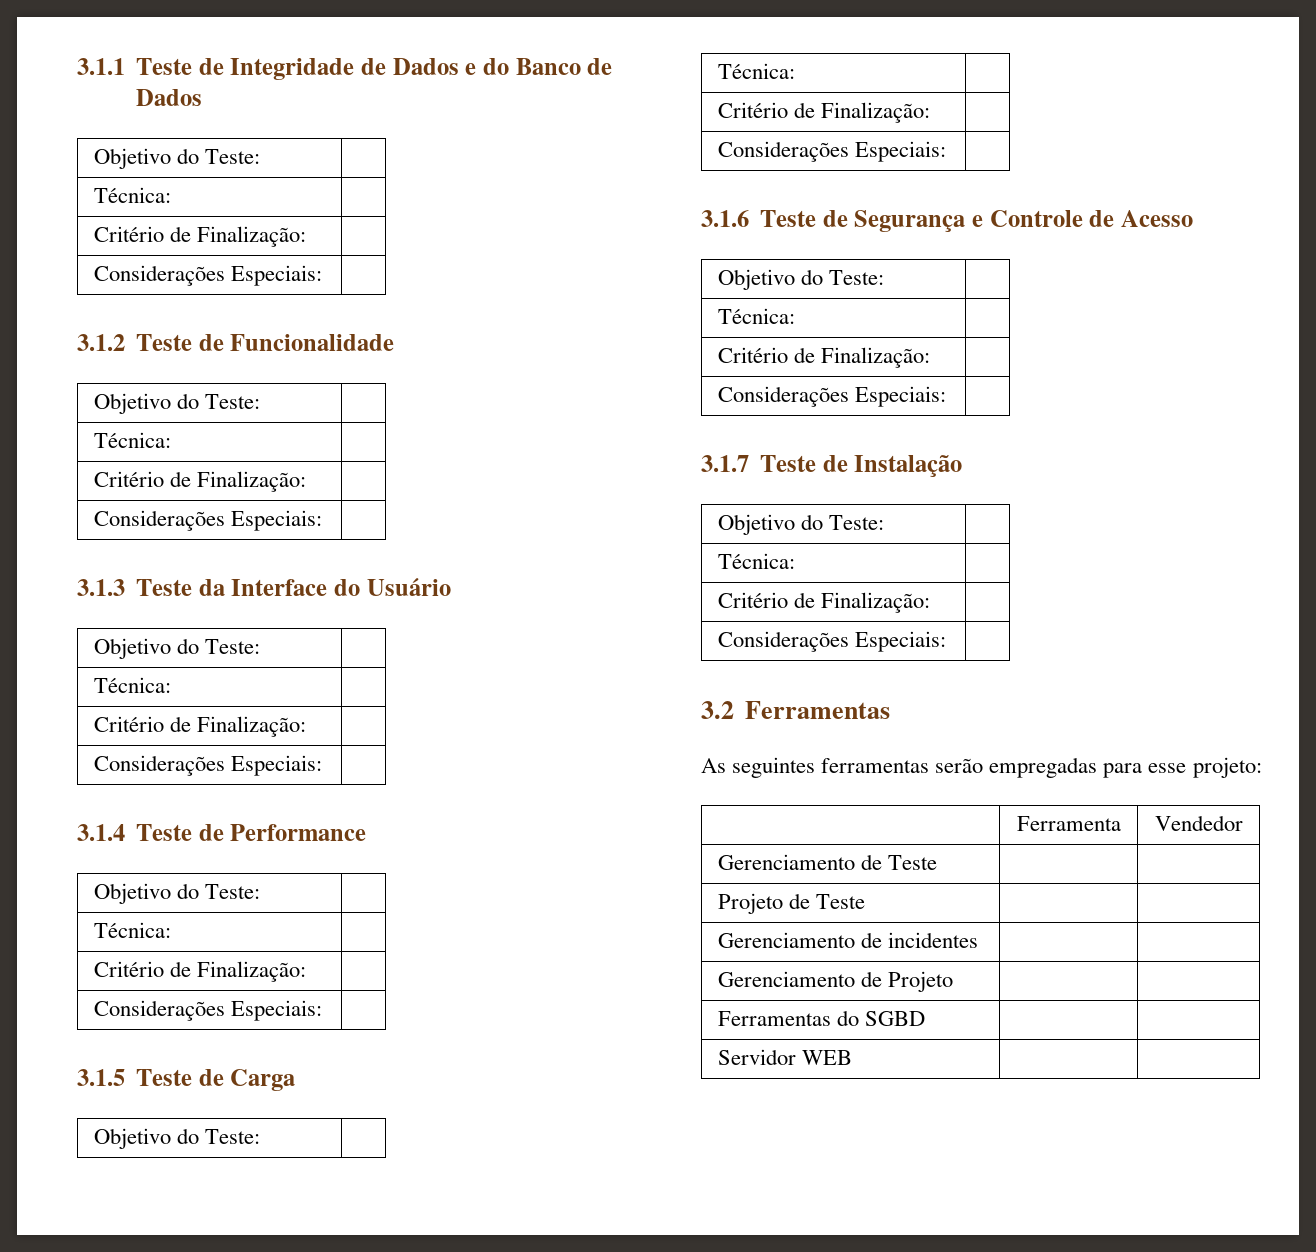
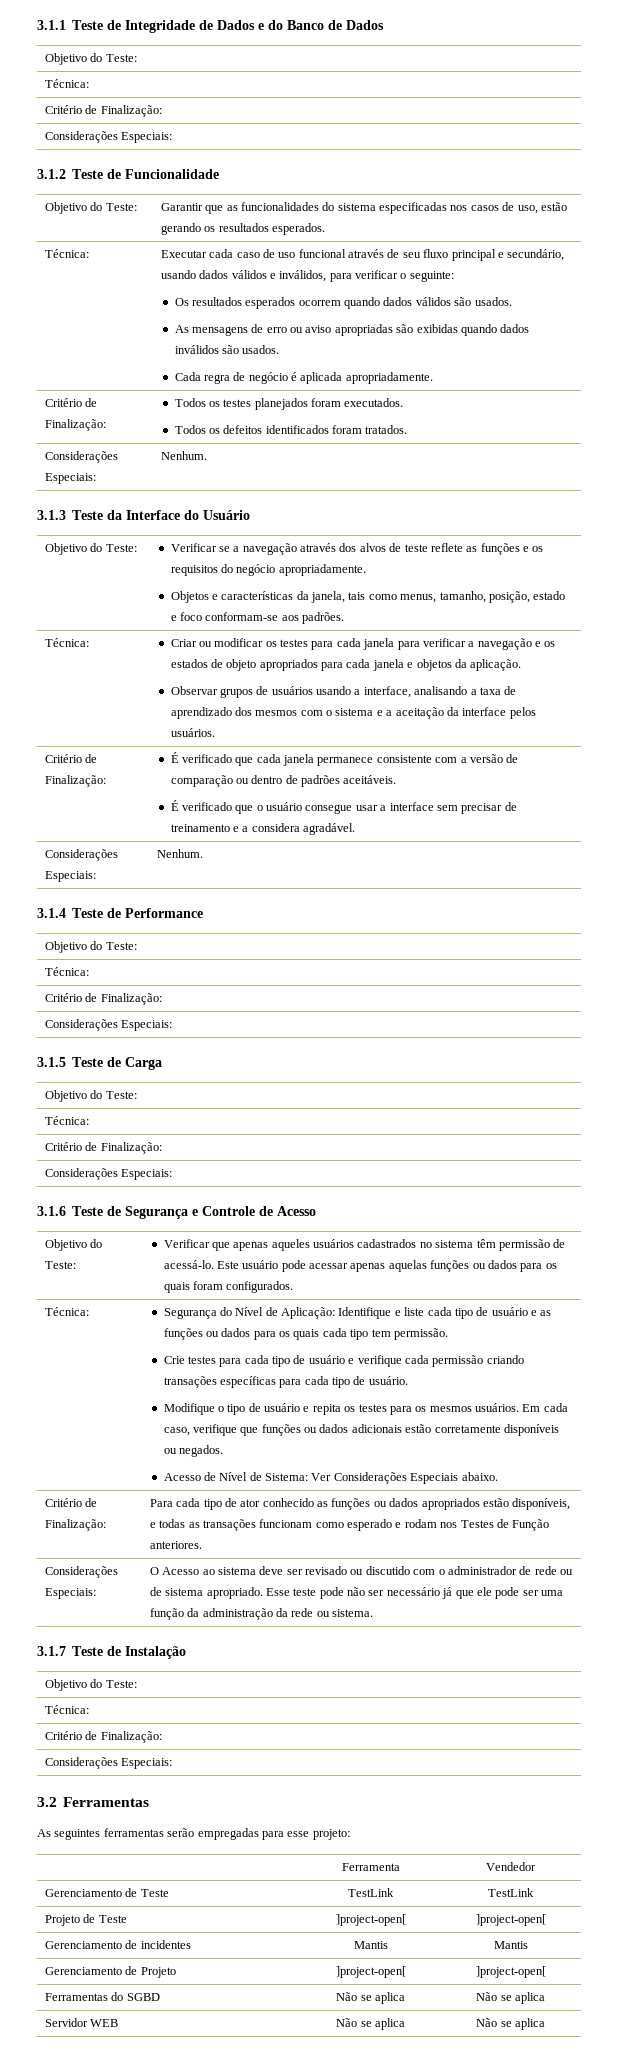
[93,432,171,448] [93,471,306,492] [93,510,322,531] // Técnica: | // Critério de Finalização: | // Considerações Especiais: | -> [160,202,567,214] [160,223,325,235] [44,249,89,258] [160,249,565,261] [160,270,454,282] [174,297,512,309] [174,324,530,336] [174,345,280,354] [174,372,433,384] [44,398,98,407] [44,419,106,431] [174,398,404,410] [174,425,408,434] [44,451,118,463] [44,473,96,484] [160,451,207,460] Garantir que as funcionalidades do sistema especificadas nos casos de uso, estão gerando os resultados esperados. // Técnica: | Executar cada caso de uso funcional através de seu fluxo principal e secundário, usando dados válidos e inválidos, para verificar o seguinte: // Os resultados esperados ocorrem quando dados válidos são usados. // As mensagens de erro ou aviso apropriadas são exibidas quando dados inválidos são usados. // Cada regra de negócio é aplicada apropriadamente. // Critério de Finalização: | Todos os testes planejados foram executados. // Todos os defeitos identificados foram tratados. // Considerações Especiais: | Nenhum.
[93,677,171,693] [93,716,306,737] [93,755,322,776] // Técnica: | // Critério de Finalização: | // Considerações Especiais: | -> [170,543,544,555] [170,564,366,576] [170,591,566,603] [170,612,345,624] [44,638,89,647] [170,638,556,650] [170,659,522,671] [170,686,517,698] [170,707,536,719] [170,728,215,737] [44,754,98,763] [44,775,106,787] [170,752,519,766] [170,775,397,787] [170,800,517,814] [170,823,356,835] [44,849,118,861] [44,871,96,882] [156,849,203,858] Verificar se a navegação através dos alvos de teste reflete as funções e os requisitos do negócio apropriadamente. // Objetos e características da janela, tais como menus, tamanho, posição, estado e foco conformam-se aos padrões. // Técnica: | Criar ou modificar os testes para cada janela para verificar a navegação e os estados de objeto apropriados para cada janela e objetos da aplicação. // Observar grupos de usuários usando a interface, analisando a taxa de aprendizado dos mesmos com o sistema e a aceitação da interface pelos usuários. // Critério de Finalização: | É verificado que cada janela permanece consistente com a versão de comparação ou dentro de padrões aceitáveis. // É verificado que o usuário consegue usar a interface sem precisar de treinamento e a considera agradável. // Considerações Especiais: | Nenhum.
[717,308,795,324] [717,347,930,368] [717,386,946,407] // Técnica: | // Critério de Finalização: | // Considerações Especiais: | -> [163,1239,566,1251] [163,1260,557,1272] [163,1281,294,1293] [44,1307,89,1316] [163,1307,552,1319] [163,1328,448,1340] [163,1355,524,1367] [163,1376,408,1388] [163,1403,568,1415] [163,1424,559,1436] [163,1445,223,1457] [163,1472,498,1484] [44,1498,98,1507] [44,1519,106,1531] [149,1498,571,1510] [149,1519,550,1531] [149,1541,202,1549] [44,1566,118,1578] [44,1588,96,1599] [149,1566,574,1575] [149,1587,564,1599] [149,1608,374,1620] Verificar que apenas aqueles usuários cadastrados no sistema têm permissão de acessá-lo. Este usuário pode acessar apenas aquelas funções ou dados para os quais foram configurados. // Técnica: | Segurança do Nível de Aplicação: Identifique e liste cada tipo de usuário e as funções ou dados para os quais cada tipo tem permissão. // Crie testes para cada tipo de usuário e verifique cada permissão criando transações específicas para cada tipo de usuário. // Modifique o tipo de usuário e repita os testes para os mesmos usuários. Em cada caso, verifique que funções ou dados adicionais estão corretamente disponíveis ou negados. // Acesso de Nível de Sistema: Ver Considerações Especiais abaixo. // Critério de Finalização: | Para cada tipo de ator conhecido as funções ou dados apropriados estão disponíveis, e todas as transações funcionam como esperado e rodam nos Testes de Função anteriores. // Considerações Especiais: | O Acesso ao sistema deve ser revisado ou discutido com o administrador de rede ou de sistema apropriado. Esse teste pode não ser necessário já que ele pode ser uma função da administração da rede ou sistema.
(937, 862) | -> [348,1888,394,1897] [488,1888,534,1897] TestLink | TestLink
(865, 901) | -> [335,1914,406,1926] [475,1914,546,1926] ]project-open[ | ]project-open[
(978, 940) | -> [353,1941,388,1949] [493,1941,528,1949] Mantis | Mantis
(953, 981) | -> [335,1966,406,1978] [475,1966,546,1978] ]project-open[ | ]project-open[
[717,1049,852,1065] | // Servidor WEB | | -> [336,1992,405,2004] [476,1992,545,2004] [44,2018,119,2027] [336,2018,405,2030] [476,2018,545,2030] Não se aplica | Não se aplica // Servidor WEB | Não se aplica | Não se aplica

